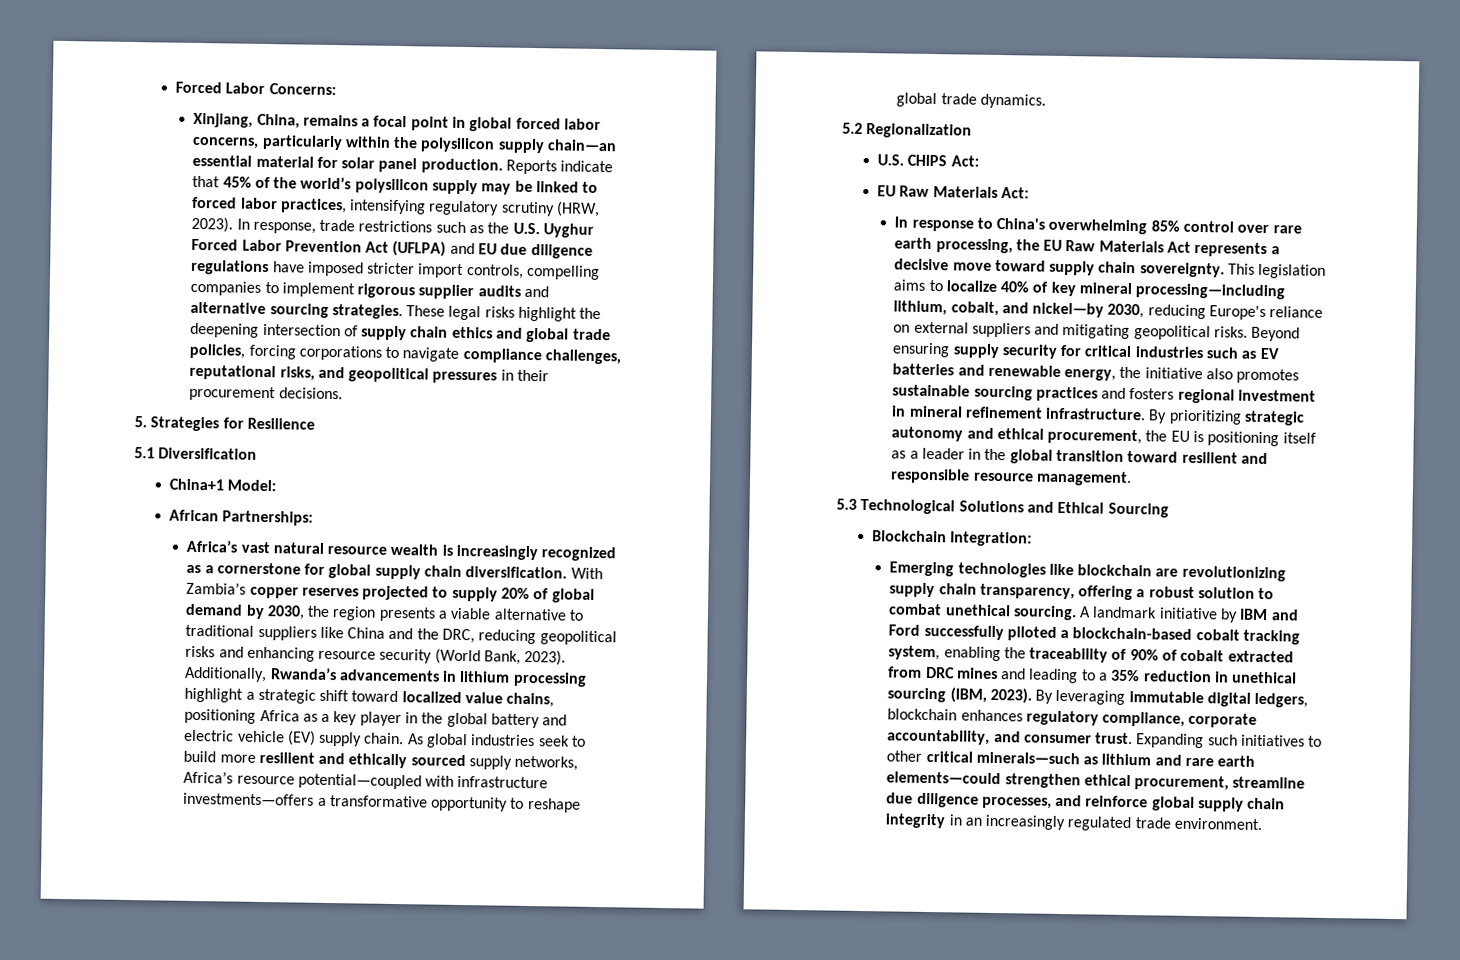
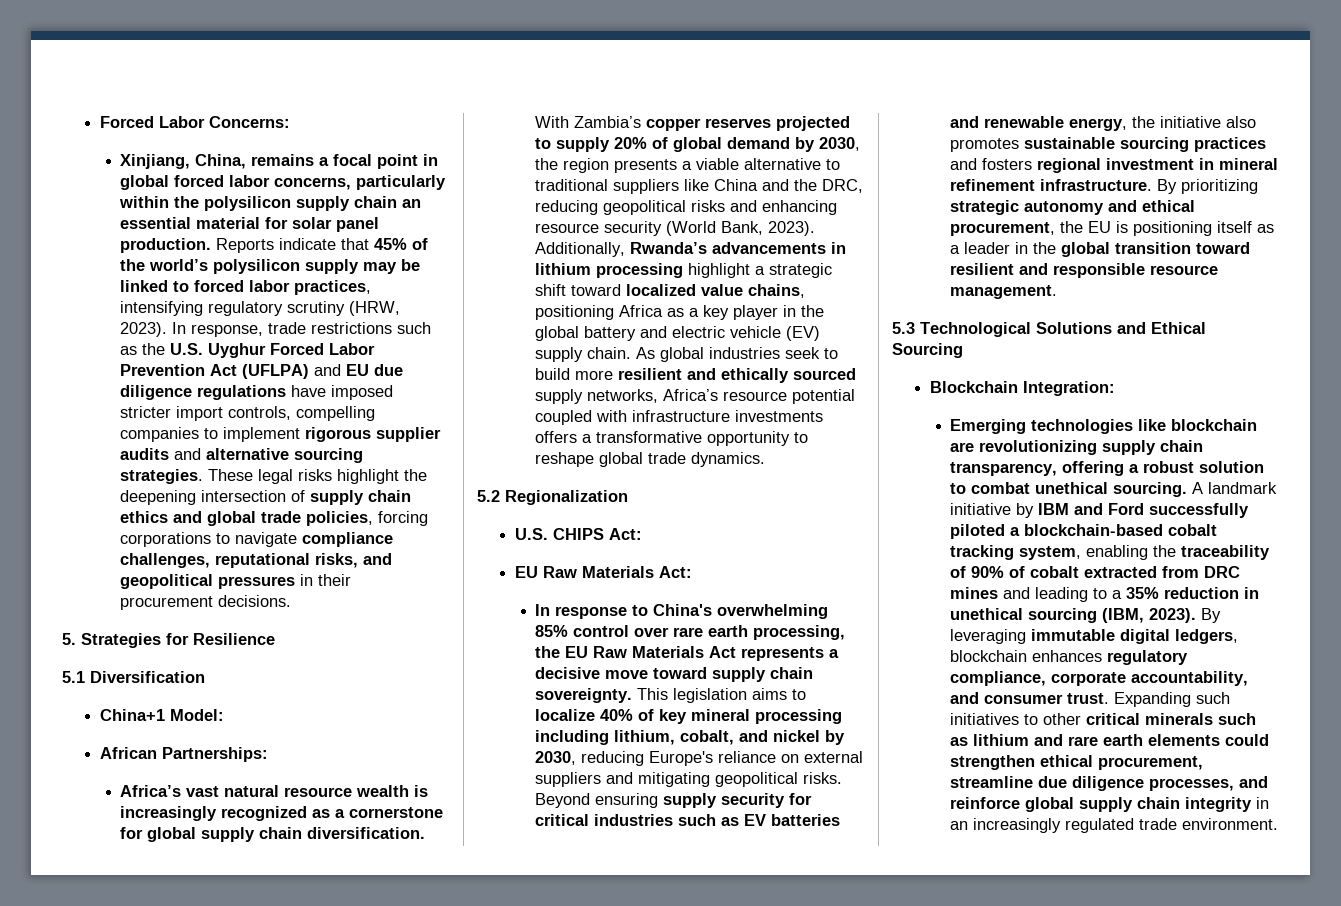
[547,139,618,152] chain—an -> [354,196,422,208] chain an
[297,773,549,790] [183,792,315,806] potential—coupled with infrastructure investments—offers -> [792,389,856,404] [535,410,824,425] [535,431,578,443] potential coupled with infrastructure investments offers
[1135,283,1286,300] processing—including -> [755,709,843,724] [535,730,610,745] processing including
[1032,302,1105,318] nickel—by -> [773,730,846,745] nickel by
[975,751,1080,765] minerals—such -> [1145,713,1257,725] minerals such
[886,771,1002,785] elements—could -> [1148,734,1270,746] elements could

